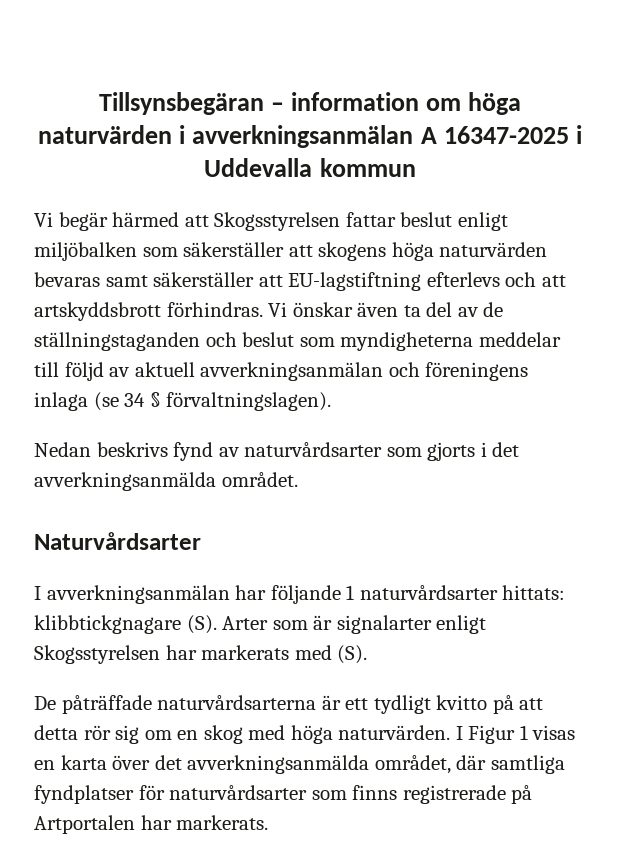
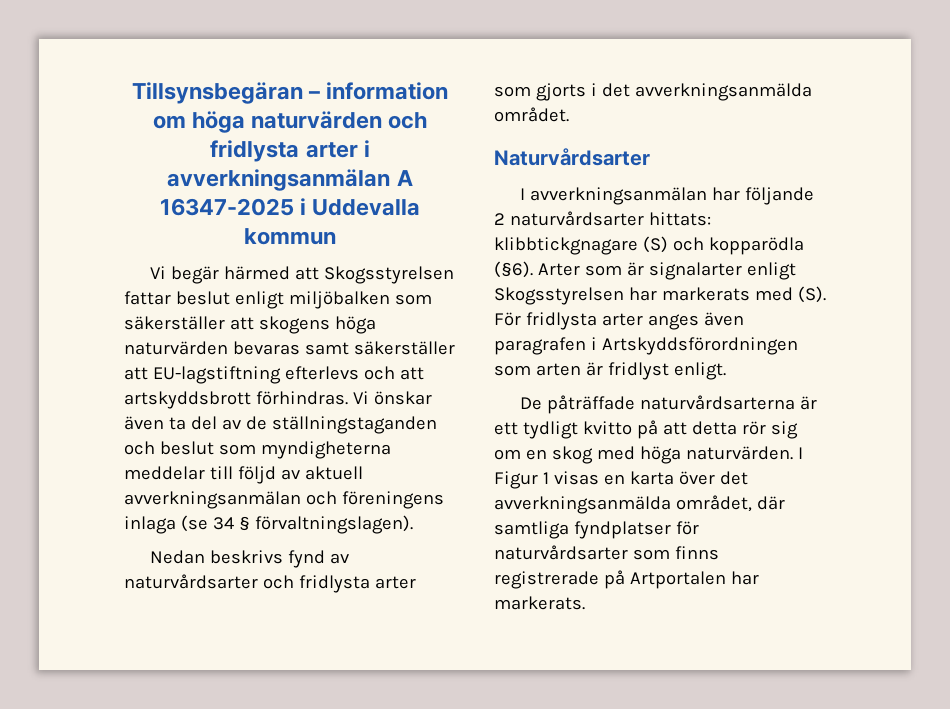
(173, 134) none -> [388,112,428,129] [210,140,358,162] och fridlysta arter
(383, 449) none -> [262,575,416,593] och fridlysta arter
[346,585,355,600] 1 -> [494,213,505,225] 2
[186,615,217,634] (S). -> [642,236,804,255] [494,261,533,278] (S) och kopparödla (§6).
(368, 654) none -> [494,312,744,330] [494,337,798,355] [494,362,726,380] För fridlysta arter anges även paragrafen i Artskyddsförordningen som arten är fridlyst enligt.

